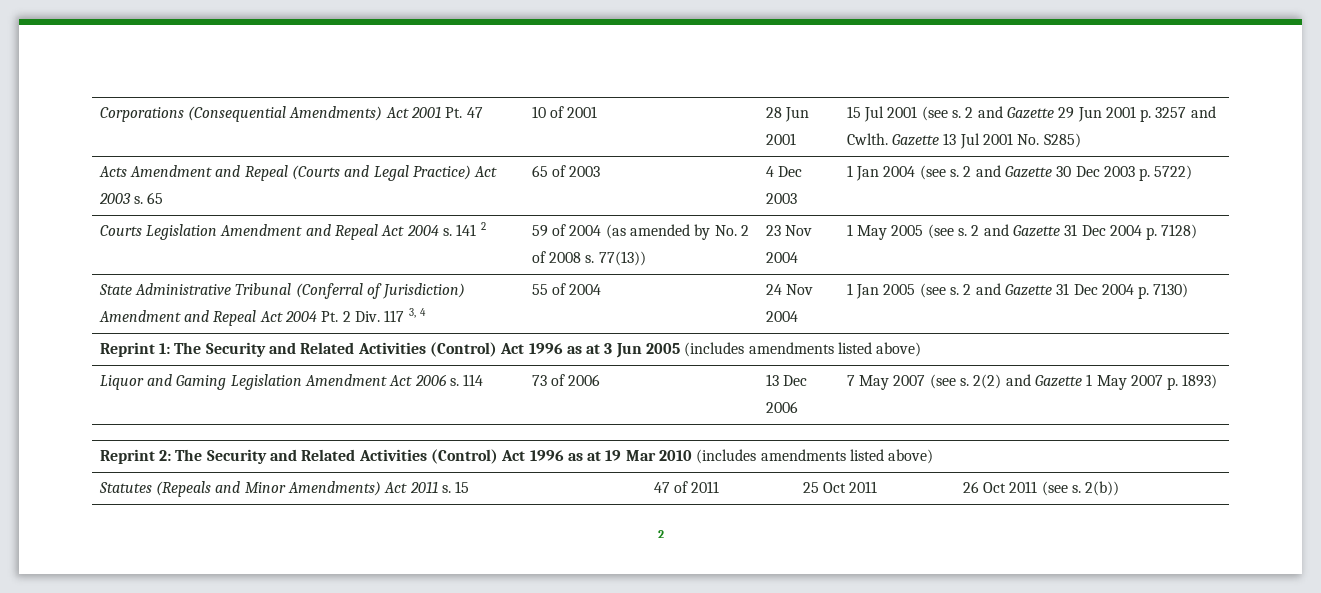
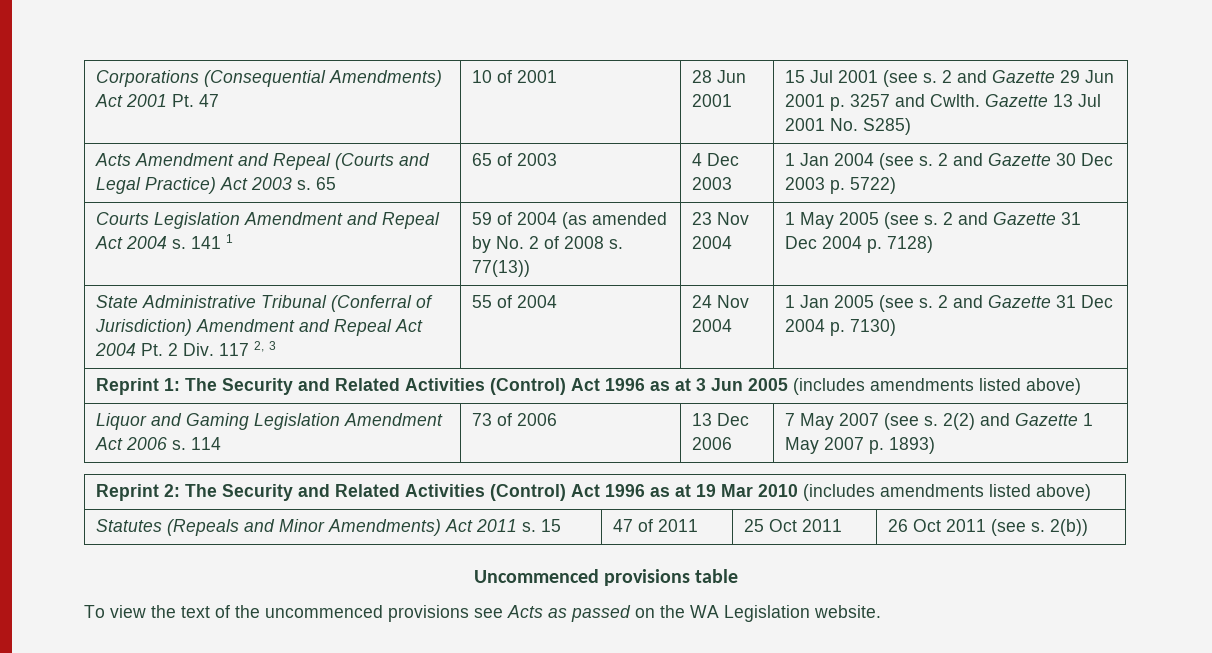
[480,222,486,230] 2 -> [226,234,234,243] 1
[408,308,426,318] 3, 4 -> [254,341,277,352] 2, 3
[657,530,664,538] 2 -> [473,569,739,586] [84,605,881,622] Uncommenced provisions table // To view the text of the uncommenced provisions see Acts as passed on the WA Legislation website.

